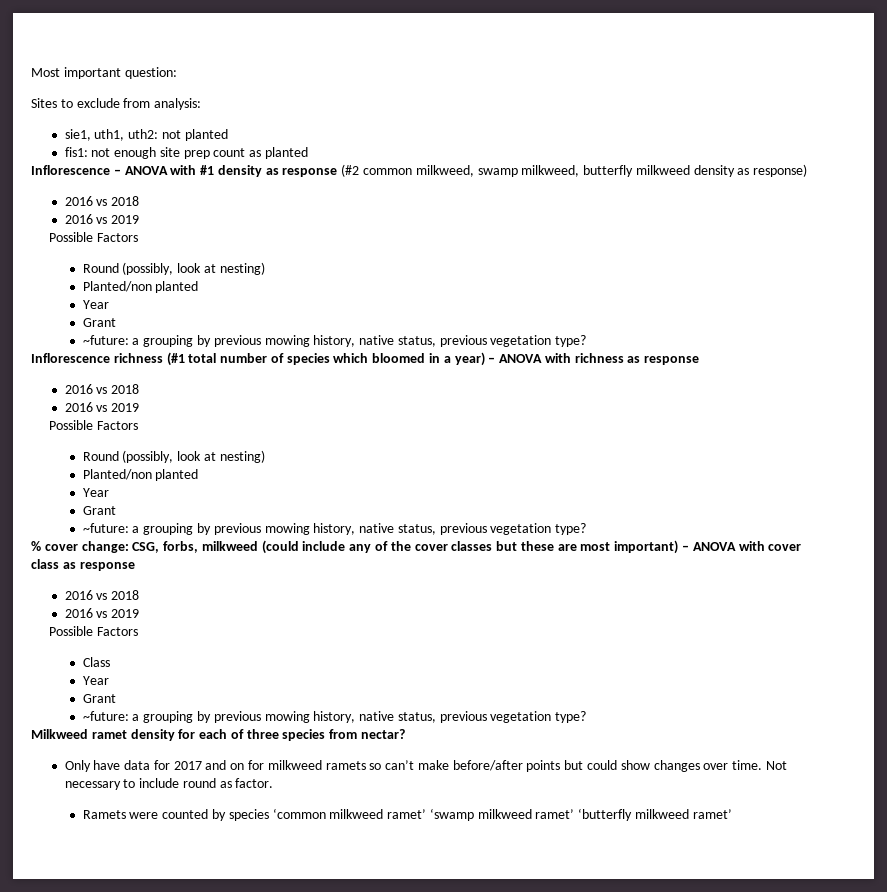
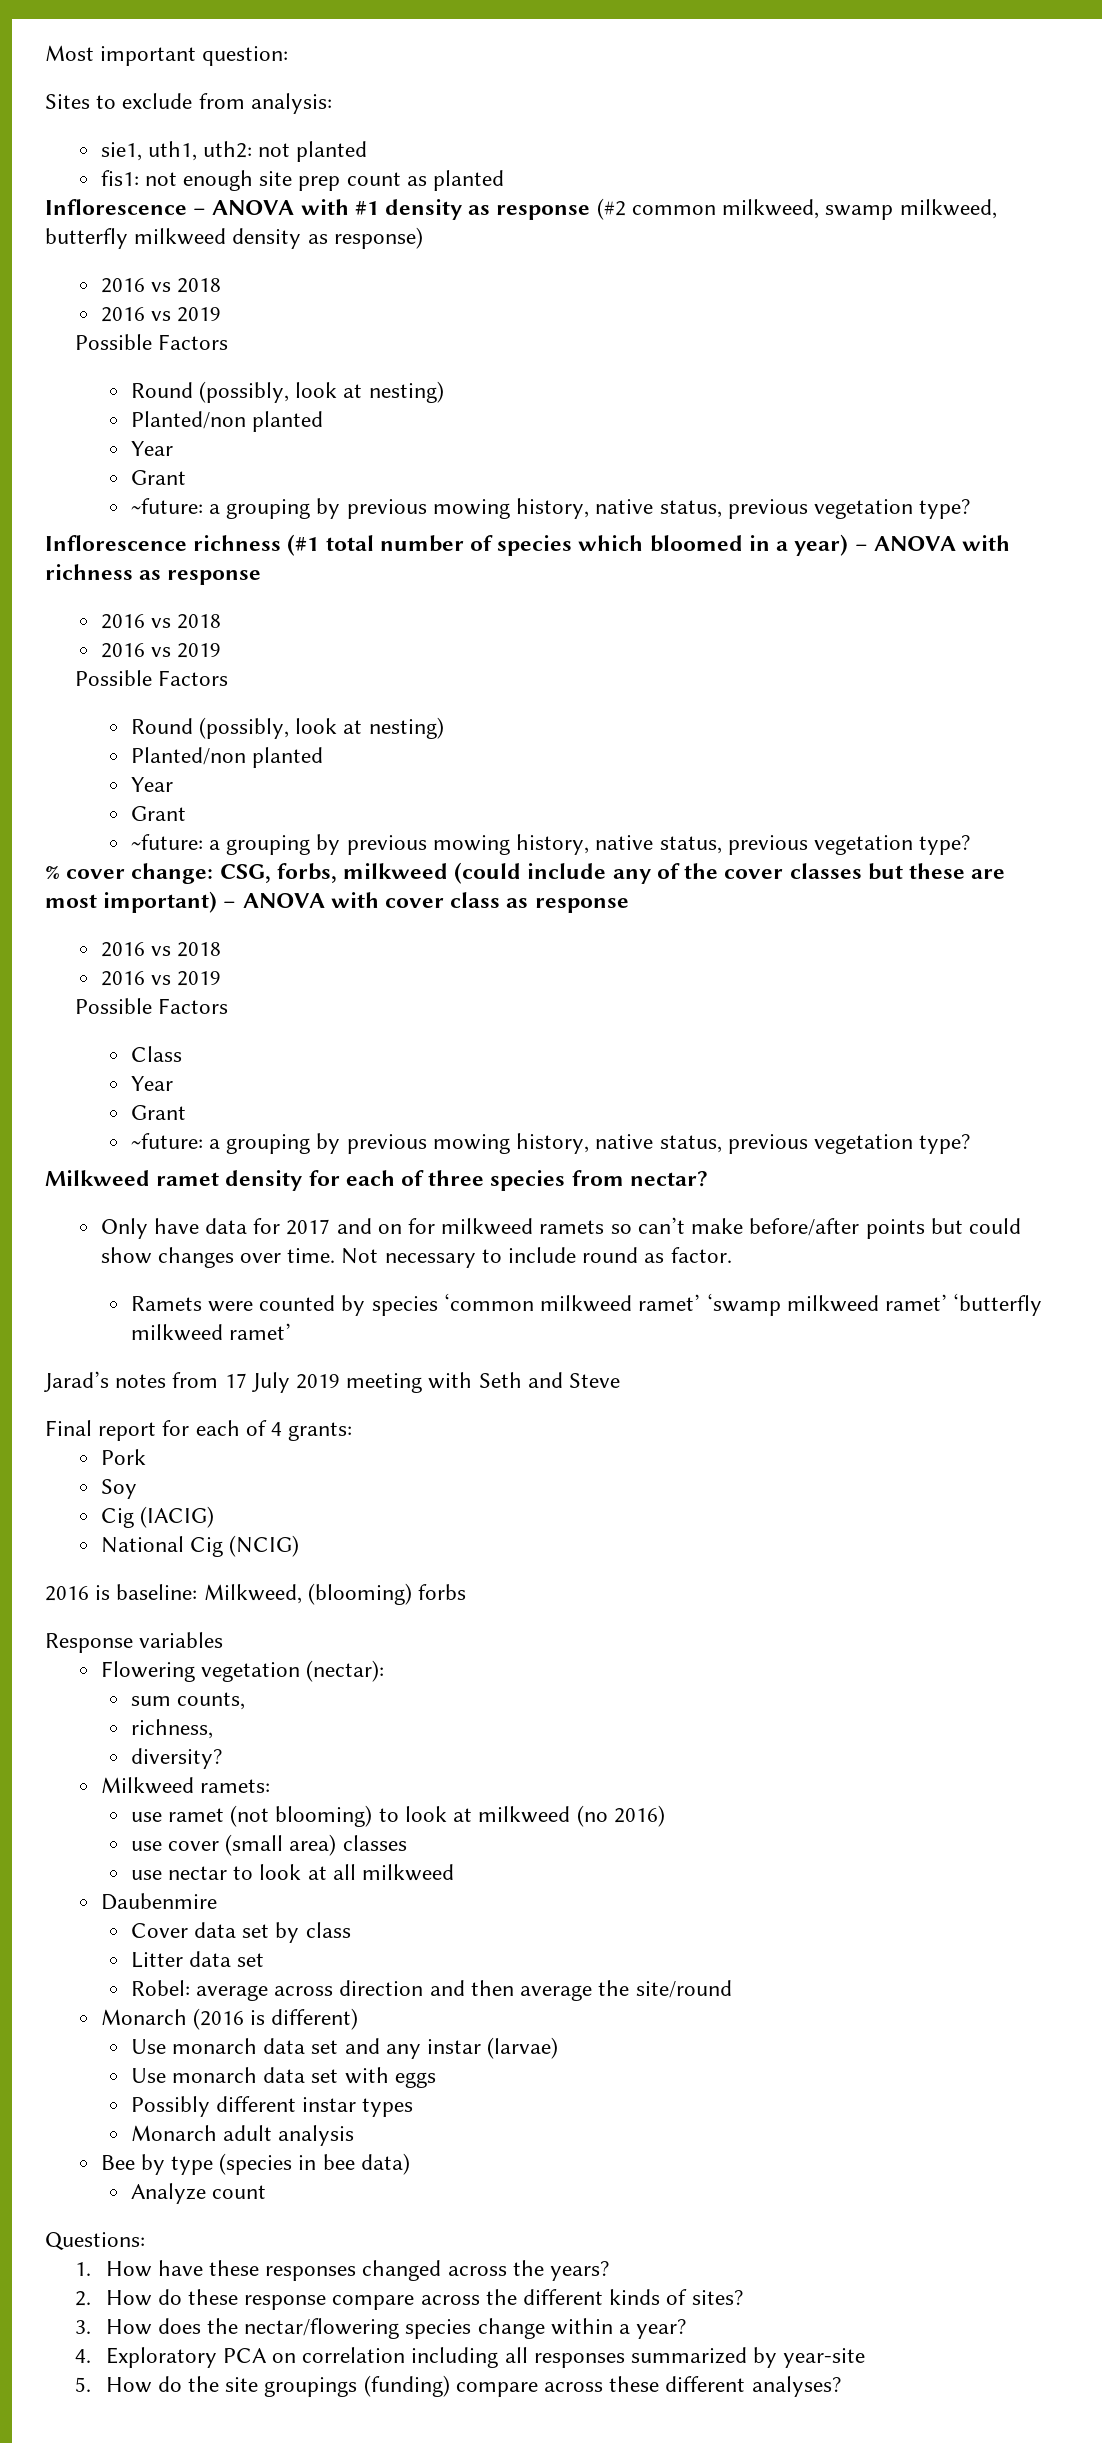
(732, 814) none -> [44,1371,621,1393] [45,1420,353,1441] [100,1449,146,1465] [100,1479,137,1499] [100,1506,214,1528] [100,1535,299,1557] [45,1583,467,1605] [45,1632,224,1653] [100,1660,384,1682] [130,1692,246,1710] [130,1719,213,1739] [130,1748,222,1769] [100,1777,270,1794] [130,1805,665,1827] [130,1834,407,1856] [130,1864,455,1881] [100,1893,217,1910] [130,1922,351,1943] [130,1951,265,1968] [130,1980,732,2001] [100,2008,359,2030] [130,2037,559,2059] [130,2067,436,2088] [130,2096,414,2117] [130,2125,355,2146] [100,2153,410,2175] [130,2183,267,2204] [45,2232,145,2250] [75,2260,609,2281] [75,2289,743,2310] [75,2318,687,2339] [75,2347,866,2368] [75,2375,841,2397] // Jarad’s notes from 17 July 2019 meeting with Seth and Steve // Final report for each of 4 grants: // Pork // Soy // Cig (IACIG) // National Cig (NCIG) // 2016 is baseline: Milkweed, (blooming) forbs // Response variables // Flowering vegetation (nectar): // sum counts, // richness, // diversity? // Milkweed ramets: // use ramet (not blooming) to look at milkweed (no 2016) // use cover (small area) classes // use nectar to look at all milkweed // Daubenmire // Cover data set by class // Litter data set // Robel: average across direction and then average the site/round // Monarch (2016 is different) // Use monarch data set and any instar (larvae) // Use monarch data set with eggs // Possibly different instar types // Monarch adult analysis // Bee by type (species in bee data) // Analyze count // Questions: // 1. How have these responses changed across the years? // 2. How do these response compare across the different kinds of sites? // 3. How does the nectar/flowering species change within a year? // 4. Exploratory PCA on correlation including all responses summarized by year-site // 5. How do the site groupings (funding) compare across these different analyses?

